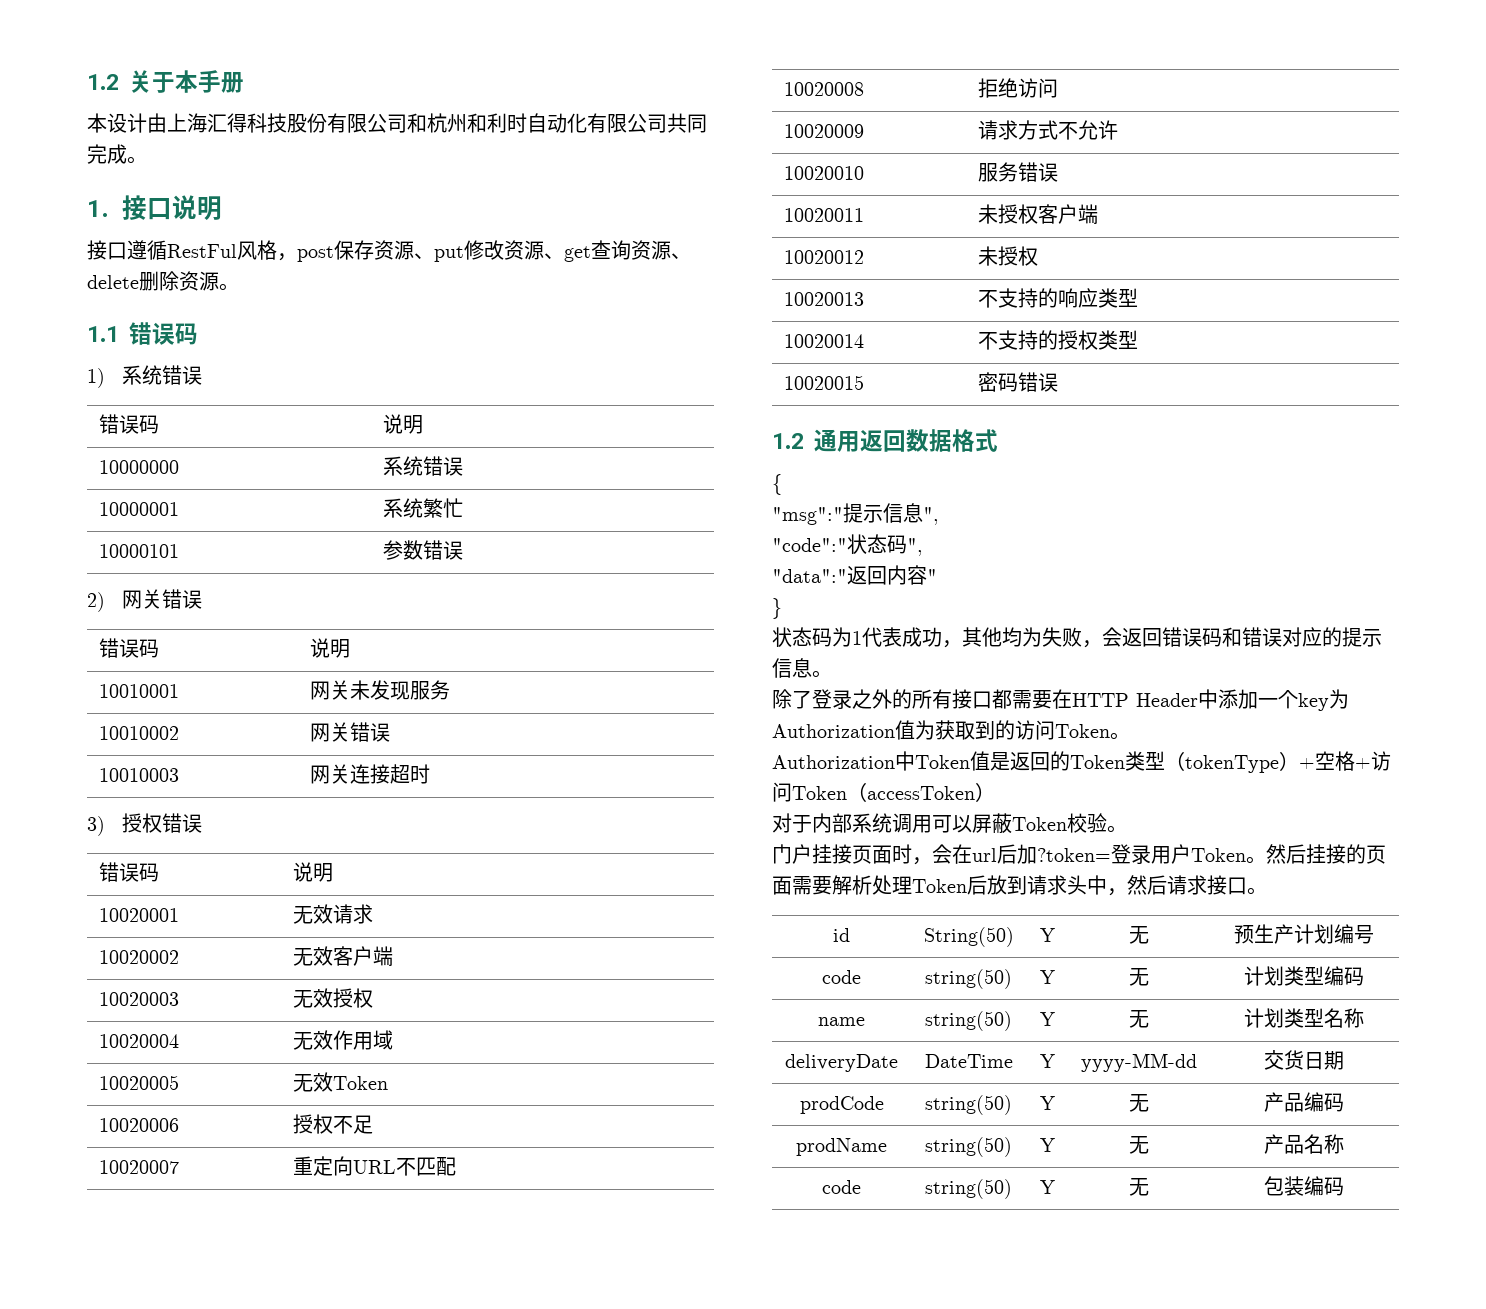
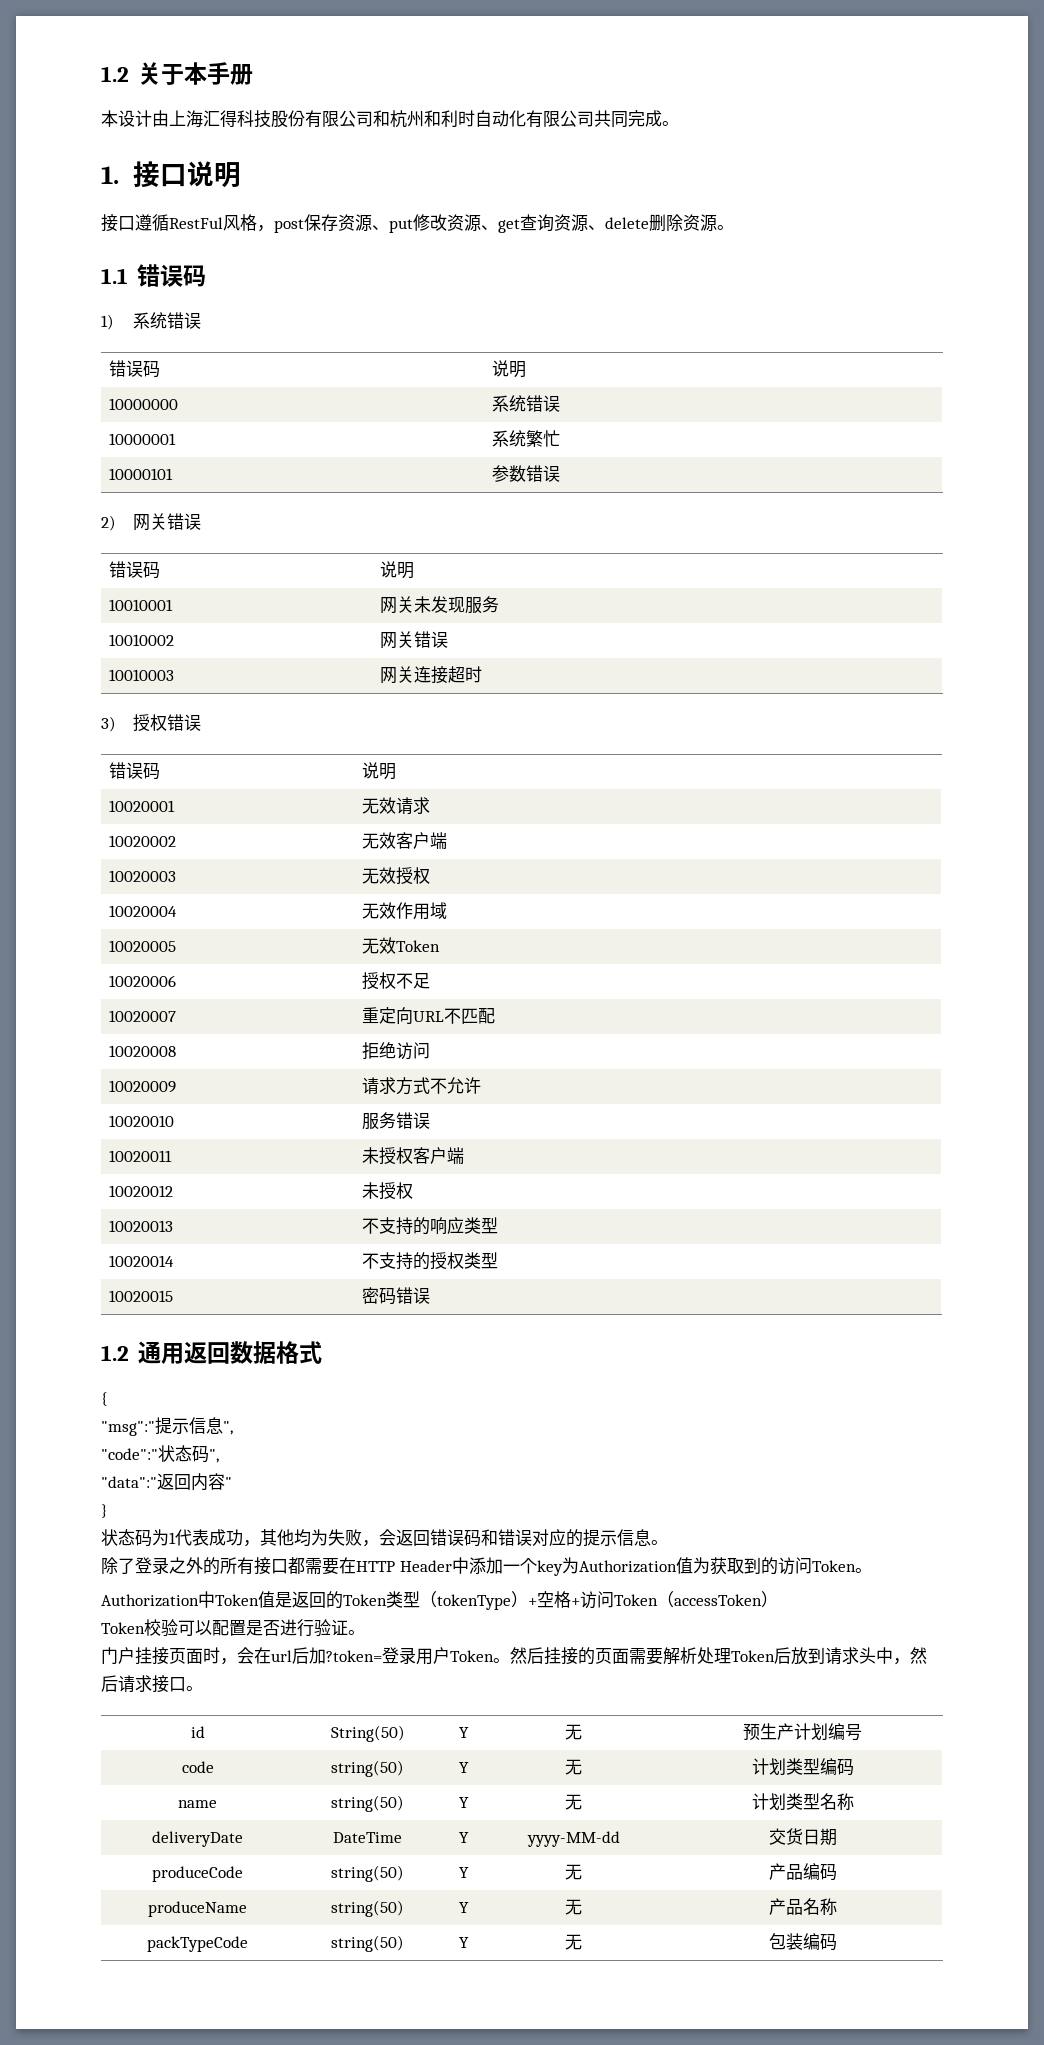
[772,813,1107,834] 对于内部系统调用可以屏蔽Token校验 -> [101,1619,348,1637] Token校验可以配置是否进行验证
[799,1096,884,1114] prodCode -> [152,1866,243,1882] produceCode
[796,1138,887,1156] prodName -> [148,1901,247,1917] produceName
[822,1180,861,1194] code -> [147,1936,248,1952] packTypeCode

